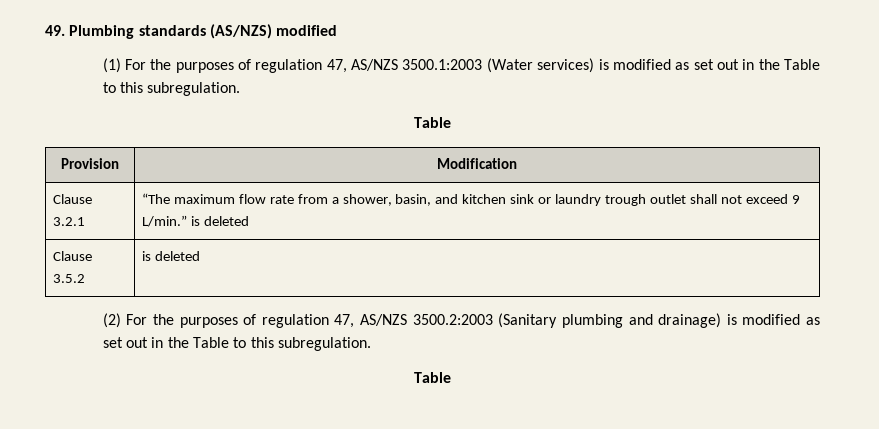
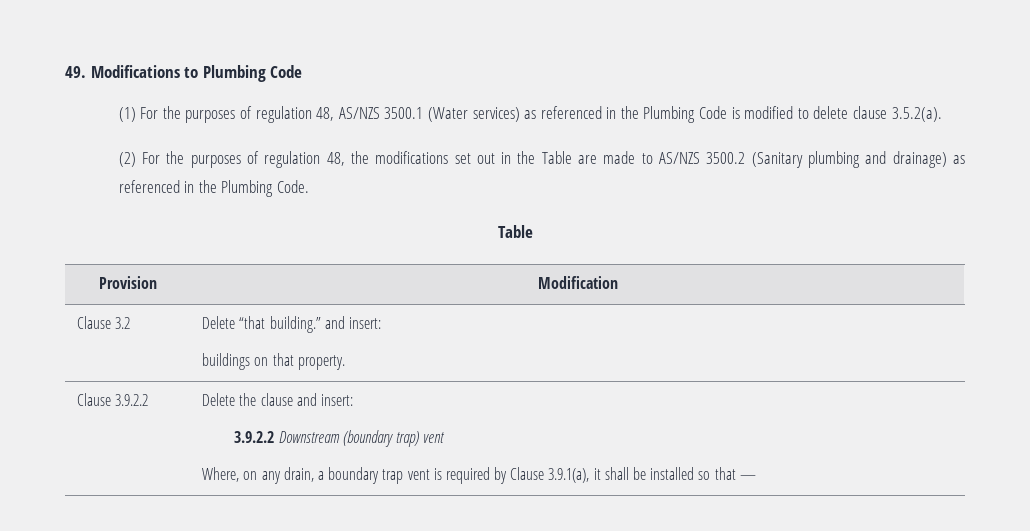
[69,24,338,39] Plumbing standards (AS/NZS) modified -> [90,65,303,82] Modifications to Plumbing Code
[326,58,820,73] [102,82,241,96] [414,117,451,128] [61,158,119,169] [437,158,517,169] [53,194,93,204] [53,217,86,226] [142,193,800,206] [142,215,249,227] [53,251,93,261] [53,274,86,283] [142,251,200,261] [102,313,821,328] [102,337,371,351] [414,372,451,383] 47, AS/NZS 3500.1:2003 (Water services) is modified as set out in the Table to this subregulation. // Table // Provision | Modification // Clause 3.2.1 | “The maximum flow rate from a shower, basin, and kitchen sink or laundry trough outlet shall not exceed 9 L/min.” is deleted // Clause 3.5.2 | is deleted // (2) For the purposes of regulation 47, AS/NZS 3500.2:2003 (Sanitary plumbing and drainage) is modified as set out in the Table to this subregulation. // Table -> [316,106,942,123] [118,151,966,168] [118,180,309,197] [497,225,533,238] [99,276,157,289] [537,276,618,289] [77,316,131,329] [202,316,382,333] [202,353,345,370] [77,393,149,406] [202,393,354,406] [234,430,446,447] [202,467,756,484] 48, AS/NZS 3500.1 (Water services) as referenced in the Plumbing Code is modified to delete clause 3.5.2(a). // (2) For the purposes of regulation 48, the modifications set out in the Table are made to AS/NZS 3500.2 (Sanitary plumbing and drainage) as referenced in the Plumbing Code. // Table // Provision | Modification // Clause 3.2 | Delete “that building.” and insert: // buildings on that property. // Clause 3.9.2.2 | Delete the clause and insert: // 3.9.2.2 Downstream (boundary trap) vent // Where, on any drain, a boundary trap vent is required by Clause 3.9.1(a), it shall be installed so that —

